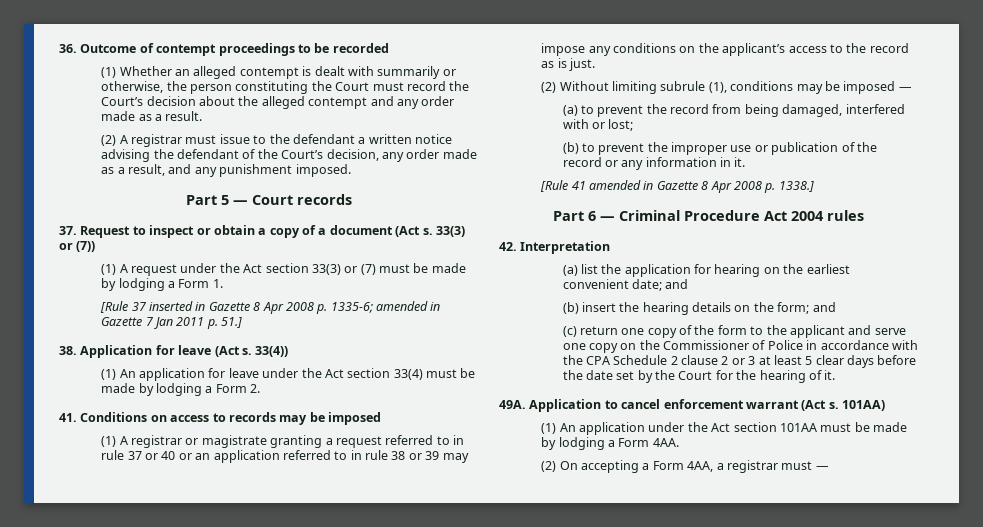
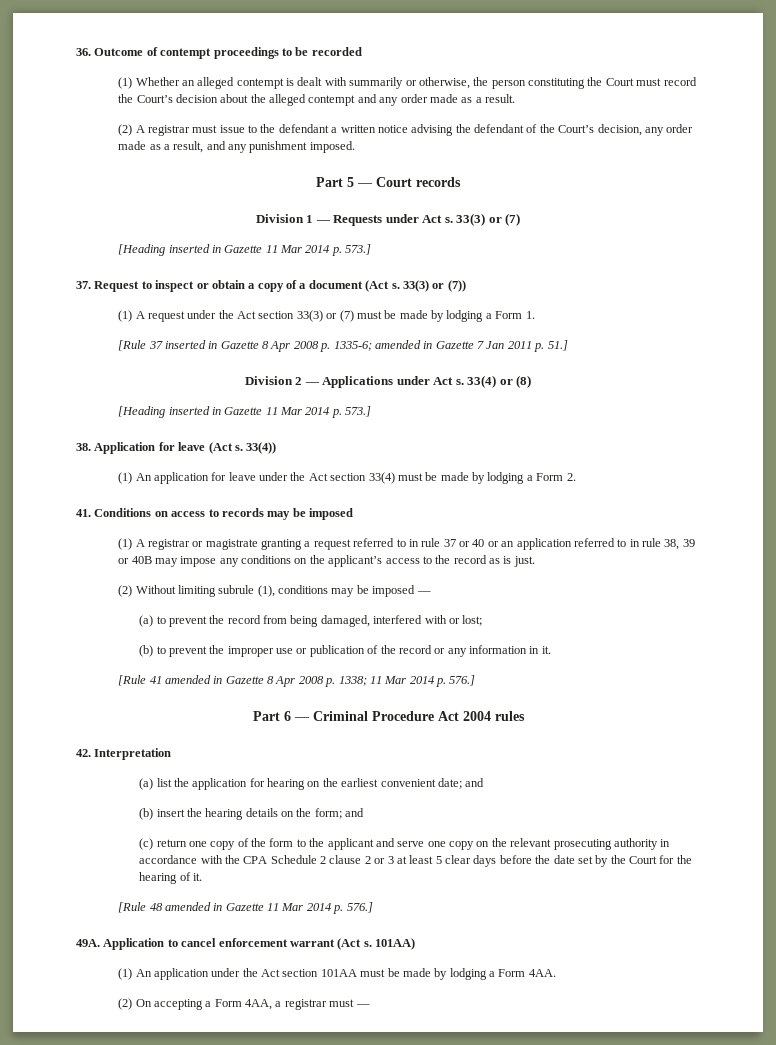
(352, 199) none -> [255,213,521,226] [118,244,372,256] // Division 1 — Requests under Act s. 33(3) or (7) // [Heading inserted in Gazette 11 Mar 2014 p. 573.]
(243, 322) none -> [244,375,532,388] [118,406,372,418] // Division 2 — Applications under Act s. 33(4) or (8) // [Heading inserted in Gazette 11 Mar 2014 p. 573.]
[391,451,440,460] 38 or 39 -> [664,539,695,550] [118,556,152,564] 38, 39 or 40B
[778,181,814,192] 1338.] -> [338,675,476,687] 1338; 11 Mar 2014 p. 576.]
[662,340,803,350] Commissioner of Police -> [510,838,658,850] relevant prosecuting authority
(836, 375) none -> [118,902,373,914] // [Rule 48 amended in Gazette 11 Mar 2014 p. 576.]

